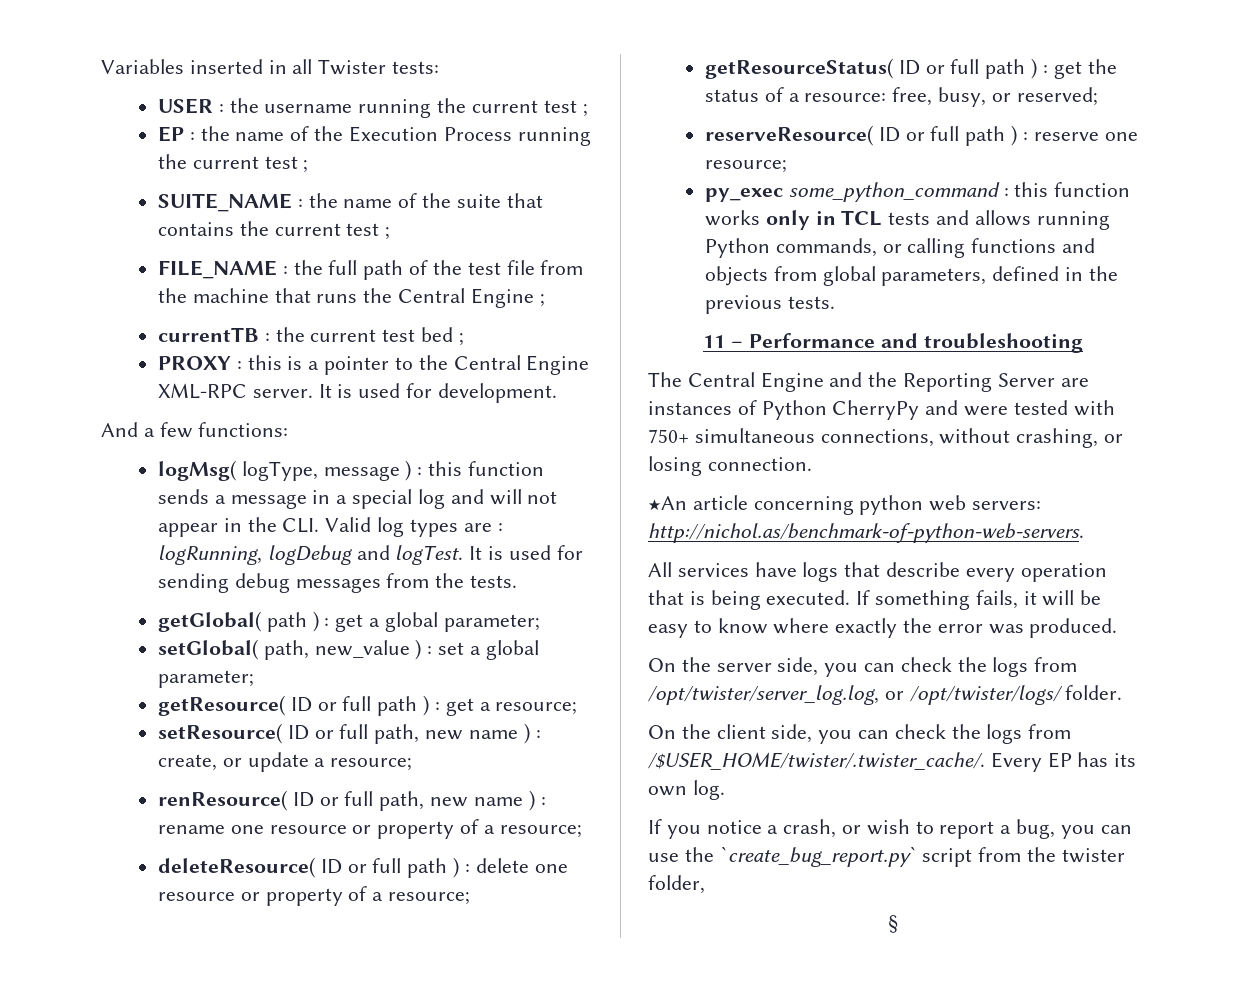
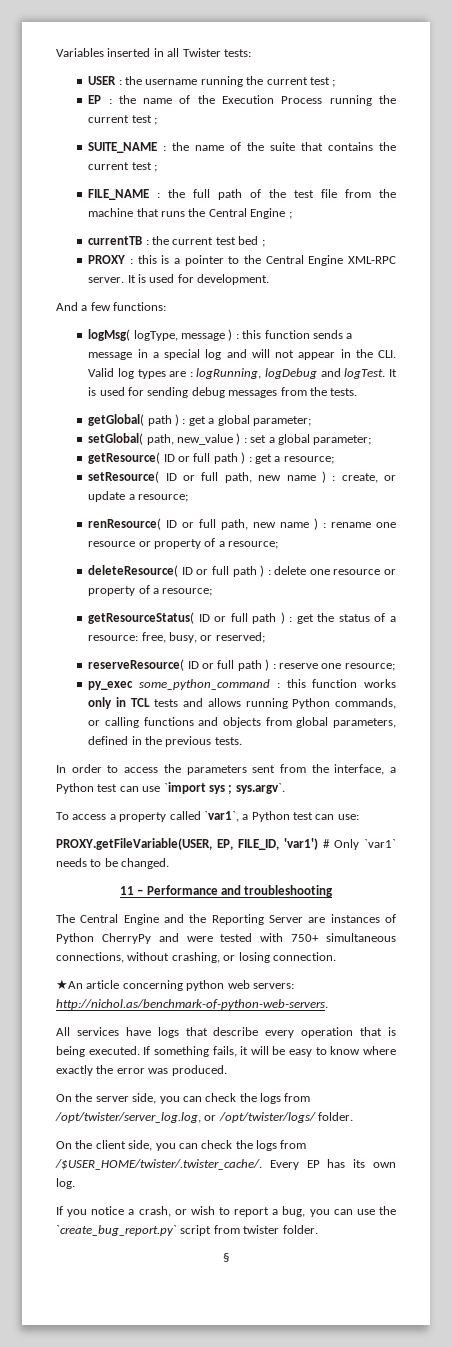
(835, 302) none -> [56,764,396,775] [56,782,285,794] [56,811,359,822] [56,838,396,850] [56,858,170,869] // In order to access the parameters sent from the interface, a Python test can use `import sys ; sys.argv`. // To access a property called `var1`, a Python test can use: // PROXY.getFileVariable(USER, EP, FILE_ID, 'var1') # Only `var1` needs to be changed.
[1027,847,1125,863] [648,875,705,894] the twister folder, -> [243,1225,318,1234] twister folder.

